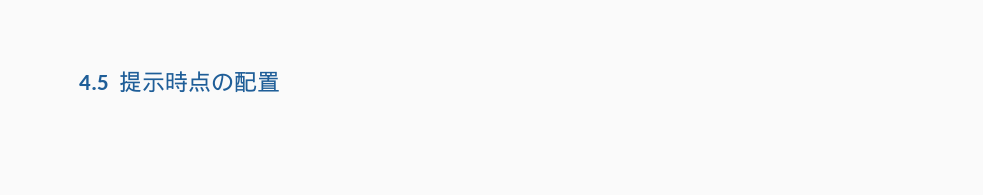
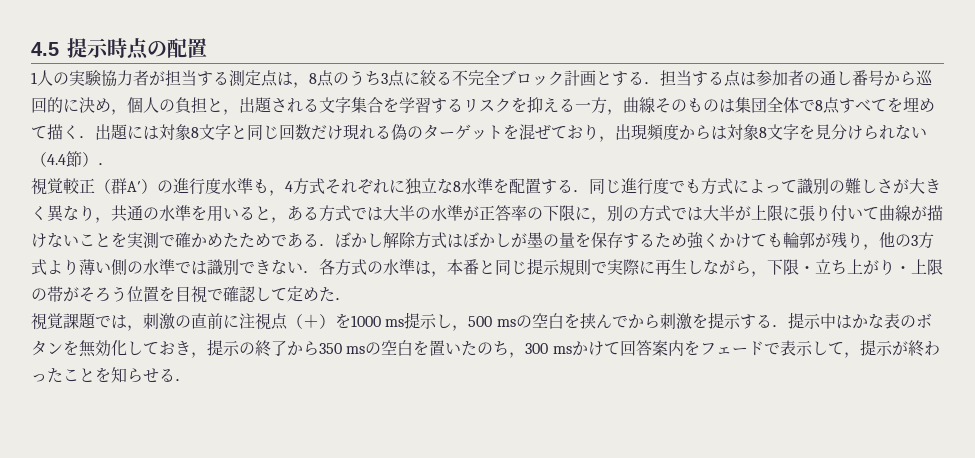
(280, 81) none -> [31,70,933,88] [31,96,935,115] [31,124,927,142] [31,151,114,167] [31,178,941,196] [31,205,943,223] [31,232,934,250] [31,258,943,277] [31,286,351,303] [31,312,932,331] [31,339,940,358] [31,367,191,383] // 1人の実験協力者が担当する測定点は，8点のうち3点に絞る不完全ブロック計画とする．担当する点は参加者の通し番号から巡回的に決め，個人の負担と，出題される文字集合を学習するリスクを抑える一方，曲線そのものは集団全体で8点すべてを埋めて描く．出題には対象8文字と同じ回数だけ現れる偽のターゲットを混ぜており，出現頻度からは対象8文字を見分けられない（4.4節）． // 視覚較正（群A′）の進行度水準も，4方式それぞれに独立な8水準を配置する．同じ進行度でも方式によって識別の難しさが大きく異なり，共通の水準を用いると，ある方式では大半の水準が正答率の下限に，別の方式では大半が上限に張り付いて曲線が描けないことを実測で確かめたためである．ぼかし解除方式はぼかしが墨の量を保存するため強くかけても輪郭が残り，他の3方式より薄い側の水準では識別できない．各方式の水準は，本番と同じ提示規則で実際に再生しながら，下限・立ち上がり・上限の帯がそろう位置を目視で確認して定めた． // 視覚課題では，刺激の直前に注視点（＋）を1000 ms提示し，500 msの空白を挟んでから刺激を提示する．提示中はかな表のボタンを無効化しておき，提示の終了から350 msの空白を置いたのち，300 msかけて回答案内をフェードで表示して，提示が終わったことを知らせる．

